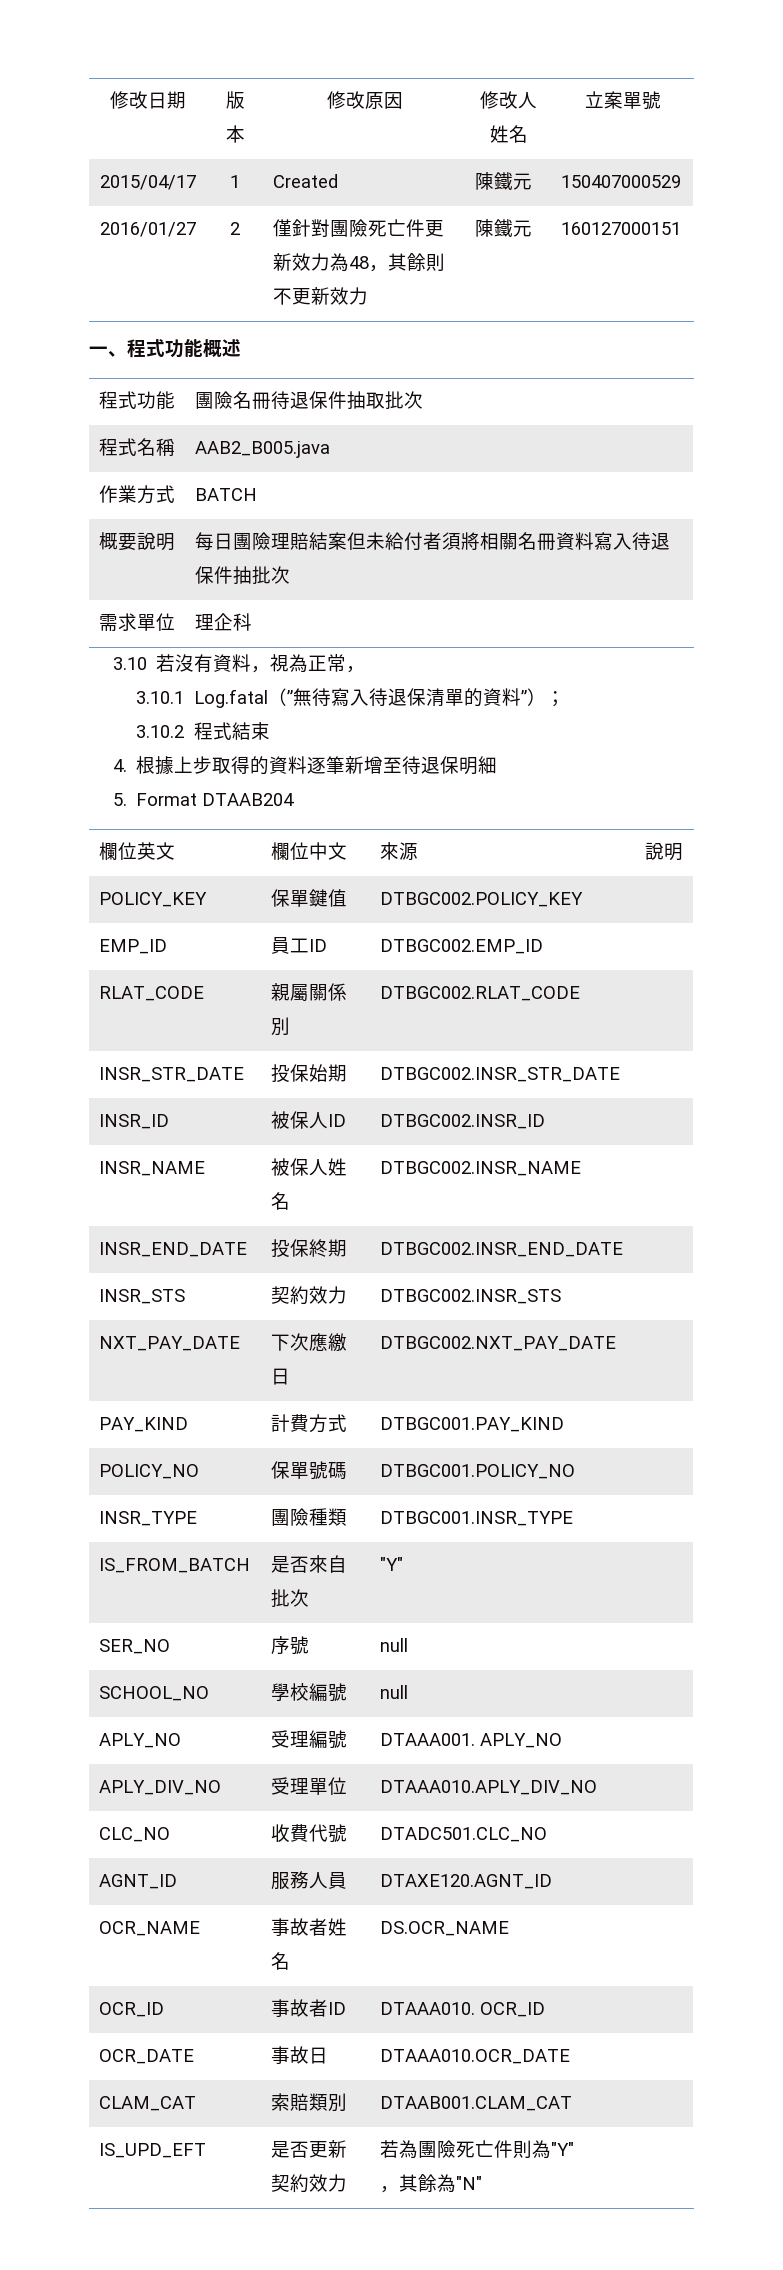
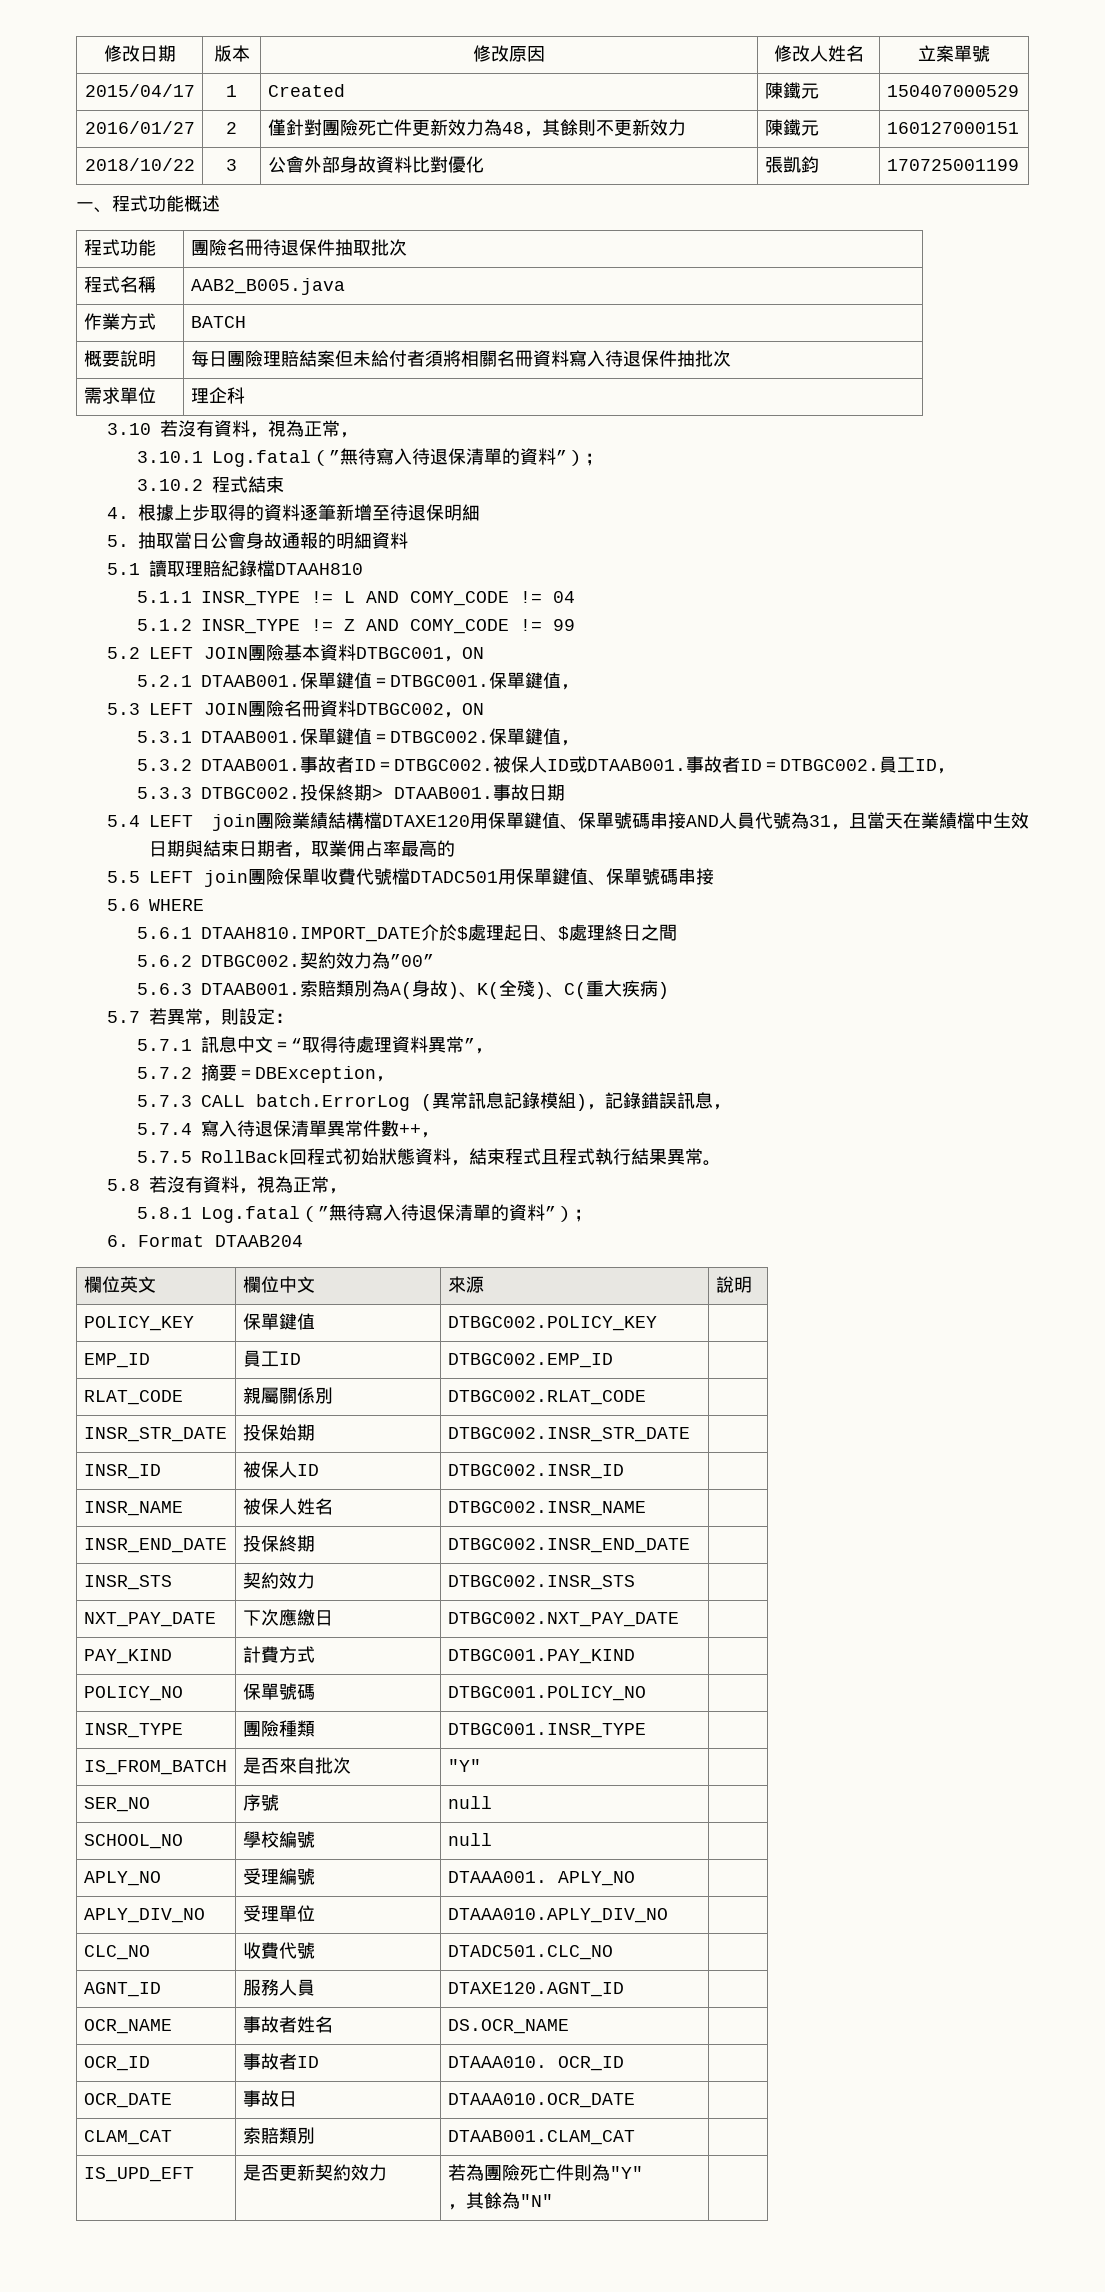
(682, 228) none -> [84,158,195,171] [226,159,237,171] [267,156,484,173] [764,156,819,173] [886,159,1019,171] // 2018/10/22 | 3 | 公會外部身故資料比對優化 | 張凱鈞 | 170725001199
(127, 799) none -> [137,532,408,549] [106,560,363,577] [137,591,576,606] [137,619,576,634] [106,644,484,662] [137,672,580,690] [106,700,484,718] [137,728,580,746] [137,756,956,774] [137,784,566,801] [106,812,1029,831] [148,840,455,858] [106,868,714,887] [106,899,204,911] [137,924,678,942] [137,952,435,969] [137,980,670,999] [106,1008,293,1026] [137,1036,494,1054] [137,1064,395,1083] [137,1092,732,1111] [137,1120,440,1138] [137,1148,722,1166] [106,1176,347,1194] [137,1204,593,1223] [106,1235,129,1247] 抽取當日公會身故通報的明細資料 // 5.1讀取理賠紀錄檔DTAAH810 // 5.1.1 INSR_TYPE != L AND COMY_CODE != 04 // 5.1.2 INSR_TYPE != Z AND COMY_CODE != 99 // 5.2 LEFT JOIN團險基本資料DTBGC001，ON // 5.2.1 DTAAB001.保單鍵值＝DTBGC001.保單鍵值， // 5.3 LEFT JOIN團險名冊資料DTBGC002，ON // 5.3.1 DTAAB001.保單鍵值＝DTBGC002.保單鍵值， // 5.3.2 DTAAB001.事故者ID＝DTBGC002.被保人ID或DTAAB001.事故者ID＝DTBGC002.員工ID， // 5.3.3 DTBGC002.投保終期> DTAAB001.事故日期 // 5.4 LEFT join團險業績結構檔DTAXE120用保單鍵值、保單號碼串接AND人員代號為31，且當天在業績檔中生效日期與結束日期者，取業佣占率最高的 // 5.5 LEFT join團險保單收費代號檔DTADC501用保單鍵值、保單號碼串接 // 5.6 WHERE // 5.6.1 DTAAH810.IMPORT_DATE介於$處理起日、$處理終日之間 // 5.6.2 DTBGC002.契約效力為”00” // 5.6.3 DTAAB001.索賠類別為A(身故)、K(全殘)、C(重大疾病) // 5.7若異常，則設定： // 5.7.1訊息中文＝“取得待處理資料異常”， // 5.7.2摘要＝DBException， // 5.7.3 CALL batch.ErrorLog (異常訊息記錄模組)，記錄錯誤訊息， // 5.7.4寫入待退保清單異常件數++， // 5.7.5 RollBack回程式初始狀態資料，結束程式且程式執行結果異常。 // 5.8若沒有資料，視為正常， // 5.8.1 Log.fatal（”無待寫入待退保清單的資料”）； // 6.

